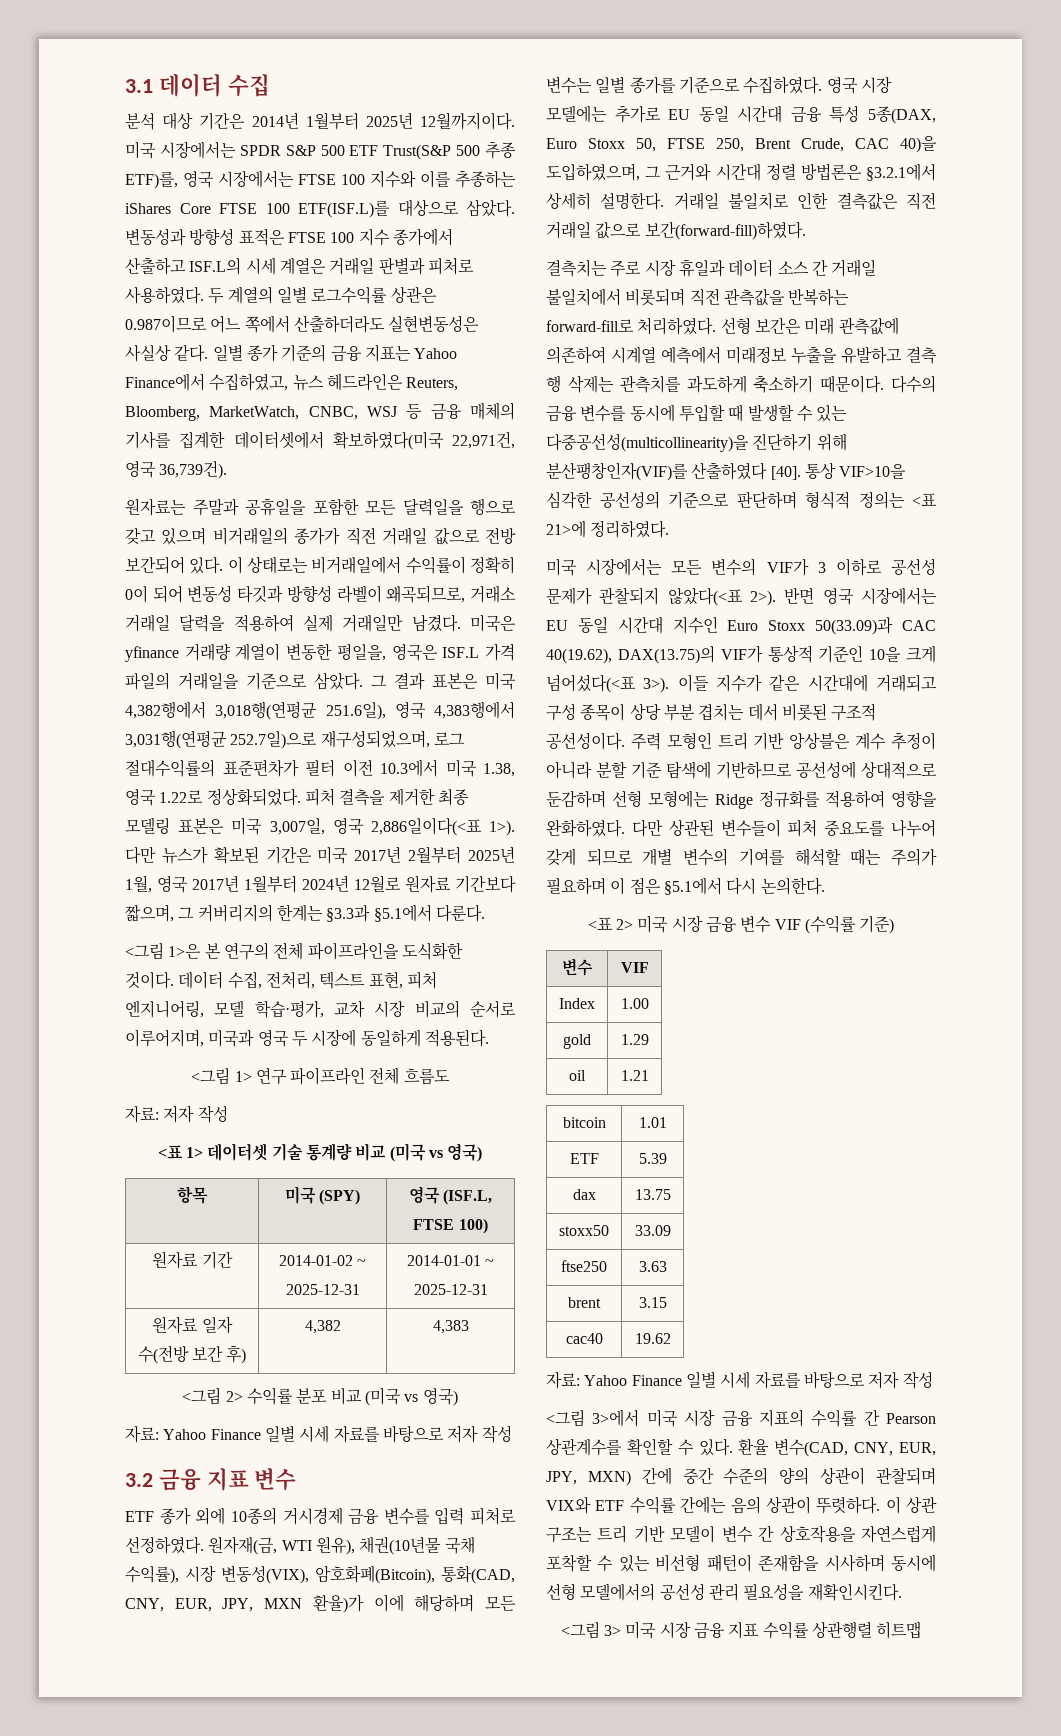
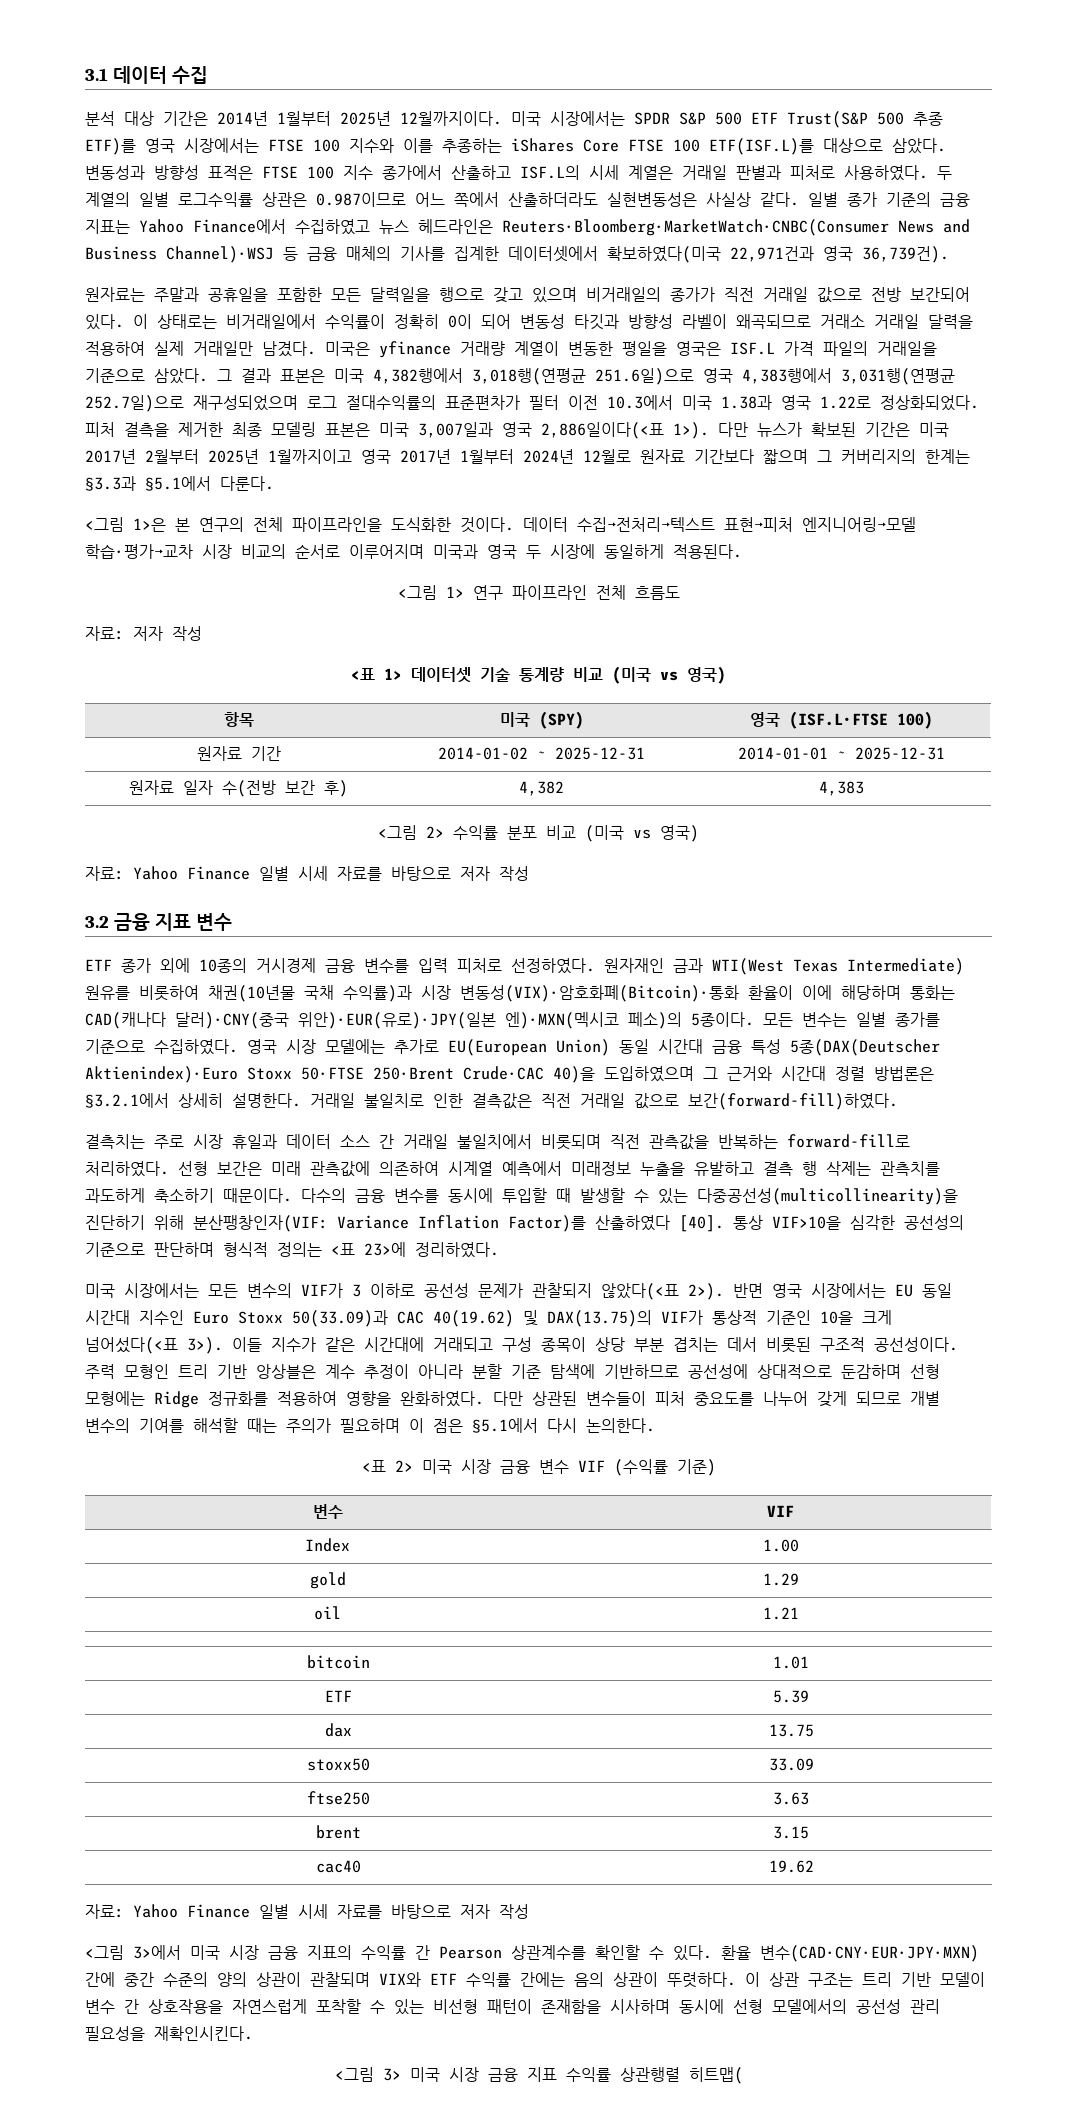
[125,172,178,189] ETF)를, -> [85,138,136,155] ETF)를
[209,373,289,391] 수집하였고, -> [295,219,370,235] 수집하였고
[406,377,459,391] [125,406,397,421] Reuters, Bloomberg, MarketWatch, CNBC, WSJ -> [502,219,970,236] [85,246,274,263] Reuters·Bloomberg·MarketWatch·CNBC(Consumer News and Business Channel)·WSJ
[452,431,515,449] 22,971건, -> [730,246,814,262] 22,971건과
[386,585,466,603] 왜곡되므로, -> [736,314,811,329] 왜곡되므로
[336,644,386,661] 평일을, -> [622,341,667,356] 평일을
[325,702,386,720] 251.6일), -> [595,368,694,385] 251.6일)으로
[320,730,430,748] 재구성되었으며, -> [193,395,298,411] 재구성되었으며
[483,763,515,777] 1.38, -> [721,395,772,410] 1.38과
[269,818,325,835] 3,007일, -> [418,422,493,438] 3,007일과
[125,875,152,893] 1월, -> [268,449,352,464] 1월까지이고
[125,904,174,922] 짧으며, -> [763,449,808,464] 짧으며
[227,971,437,989] [125,1000,365,1018] 수집, 전처리, 텍스트 표현, 피처 엔지니어링, 모델 학습·평가, 교차 -> [577,517,916,532] [85,544,193,559] 수집→전처리→텍스트 표현→피처 엔지니어링→모델 학습·평가→교차
[125,1029,204,1047] 이루어지며, -> [349,544,424,559] 이루어지며
[443,1189,493,1205] [413,1219,455,1230] (ISF.L, FTSE -> [788,711,888,729] (ISF.L·FTSE
[208,1536,475,1555] [125,1565,515,1584] [125,1594,475,1613] 원자재(금, WTI 원유), 채권(10년물 국채 수익률), 시장 변동성(VIX), 암호화폐(Bitcoin), 통화(CAD, CNY, EUR, JPY, MXN 환율)가 이에 해당하며 -> [604,958,964,975] [85,985,955,1002] [85,1012,754,1029] 원자재인 금과 WTI(West Texas Intermediate) 원유를 비롯하여 채권(10년물 국채 수익률)과 시장 변동성(VIX)·암호화폐(Bitcoin)·통화 환율이 이에 해당하며 통화는 CAD(캐나다 달러)·CNY(중국 위안)·EUR(유로)·JPY(일본 엔)·MXN(멕시코 페소)의 5종이다.
[668,109,691,120] EU -> [448,1039,610,1056] EU(European Union)
[868,106,936,124] [546,136,937,153] [546,163,640,181] 5종(DAX, Euro Stoxx 50, FTSE 250, Brent Crude, CAC 40)을 도입하였으며, -> [790,1039,940,1056] [85,1066,694,1083] 5종(DAX(Deutscher Aktienindex)·Euro Stoxx 50·FTSE 250·Brent Crude·CAC 40)을 도입하였으며
[546,462,688,481] 분산팽창인자(VIF)를 -> [193,1215,586,1232] 분산팽창인자(VIF: Variance Inflation Factor)를
[546,520,586,538] 21>에 -> [364,1242,406,1257] 23>에
[546,648,612,664] 40(19.62), -> [433,1310,538,1327] 40(19.62) 및
[774,1438,936,1457] [546,1470,631,1486] 변수(CAD, CNY, EUR, JPY, MXN) -> [760,1945,979,1962] 변수(CAD·CNY·EUR·JPY·MXN)
[876,1621,922,1639] 히트맵 -> [688,2067,743,2084] 히트맵(

